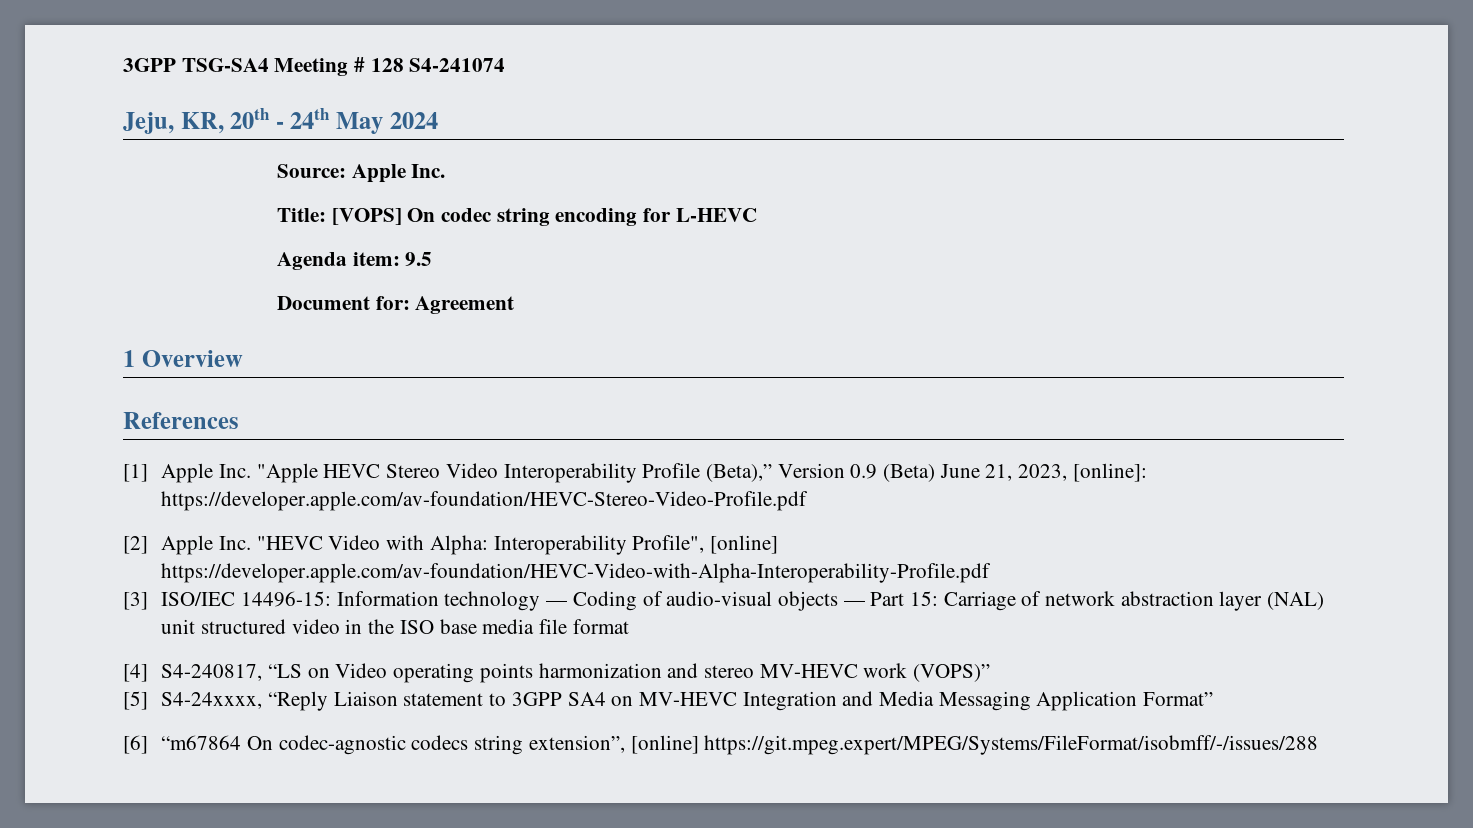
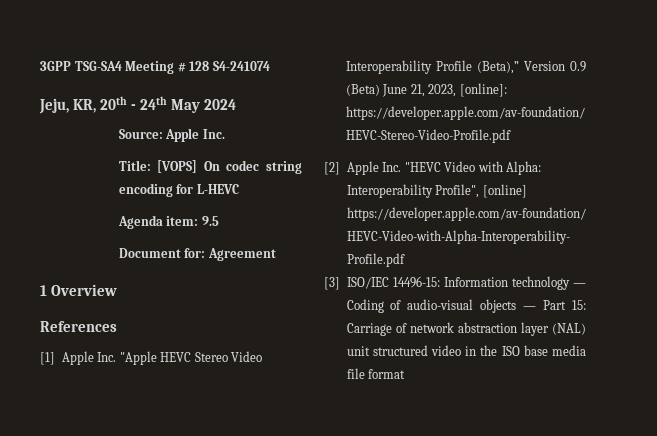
[123,663,990,683] [123,691,1213,711] [123,735,1319,755] // [4] S4-240817, “LS on Video operating points harmonization and stereo MV-HEVC work (VOPS)” // [5] S4-24xxxx, “Reply Liaison statement to 3GPP SA4 on MV-HEVC Integration and Media Messaging Application Format” // [6] “m67864 On codec-agnostic codecs string extension”, [online] https://git.mpeg.expert/MPEG/Systems/FileFormat/isobmff/-/issues/288 -> (406, 374) none

